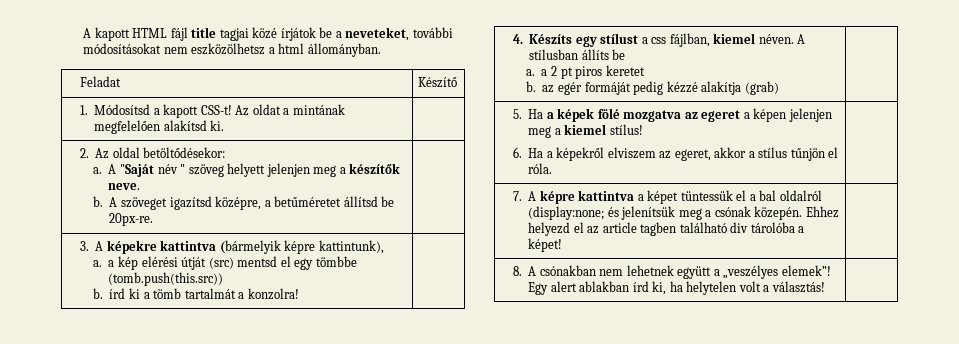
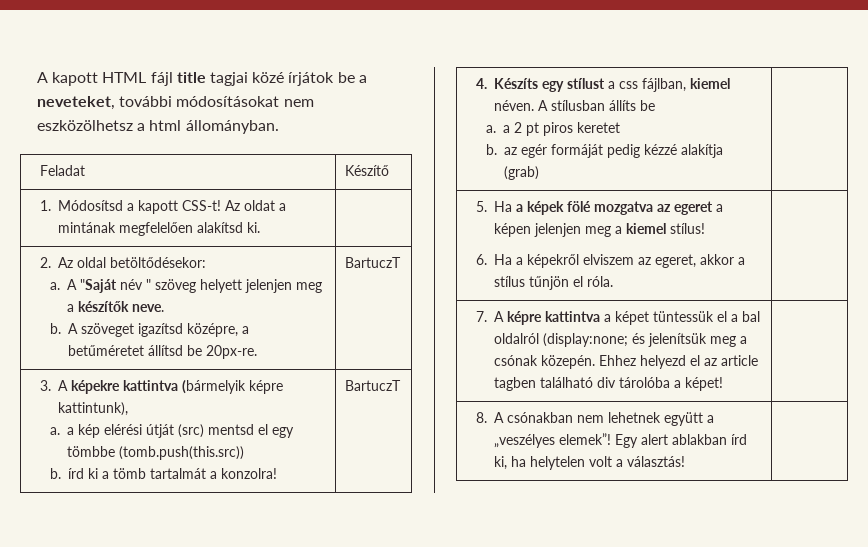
(154, 219) none -> [344,257,401,268] BartuczT
(299, 294) none -> [344,380,401,391] BartuczT

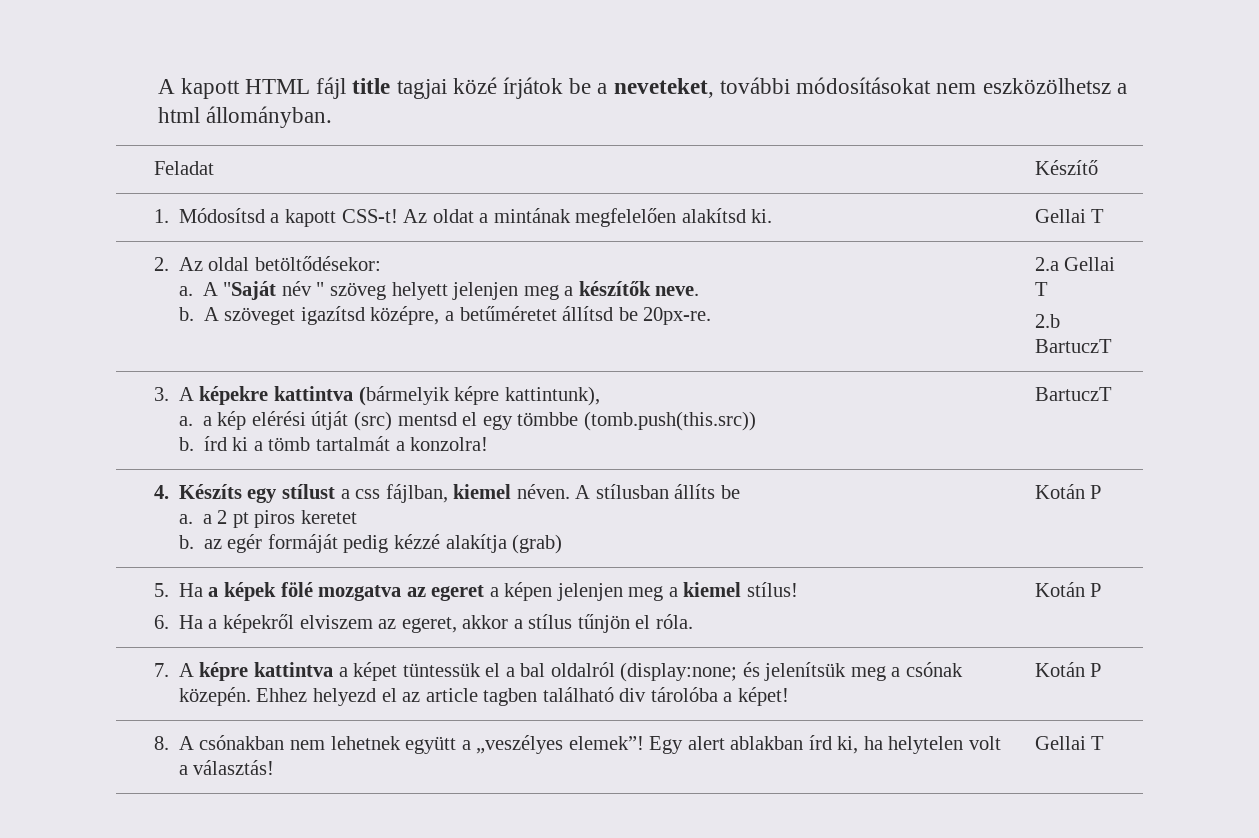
(261, 227) none -> [1034,209,1105,223] Gellai T
(258, 352) none -> [1034,257,1116,271] [1034,282,1048,296] [1034,314,1060,328] 2.a Gellai T // 2.b
(540, 173) none -> [1034,484,1102,499] Kotán P
(614, 281) none -> [1034,582,1102,597] Kotán P
(724, 384) none -> [1034,662,1102,677] Kotán P
(686, 461) none -> [1034,736,1105,750] Gellai T

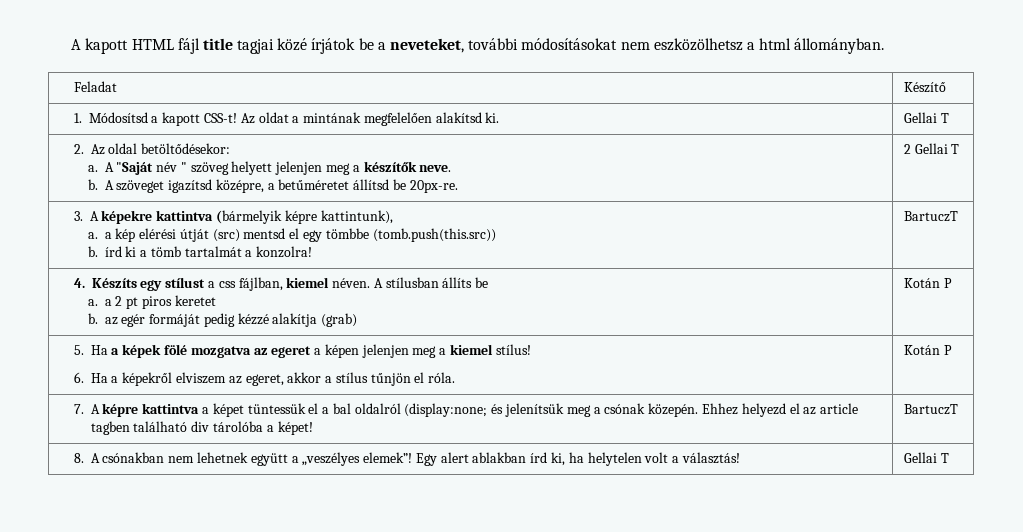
[1034,257,1116,271] [1034,282,1048,296] [1034,314,1060,328] [1034,339,1112,353] 2.a Gellai T // 2.b BartuczT -> [903,143,960,154] 2 Gellai T
[1034,662,1102,677] Kotán P -> [903,404,958,415] BartuczT

